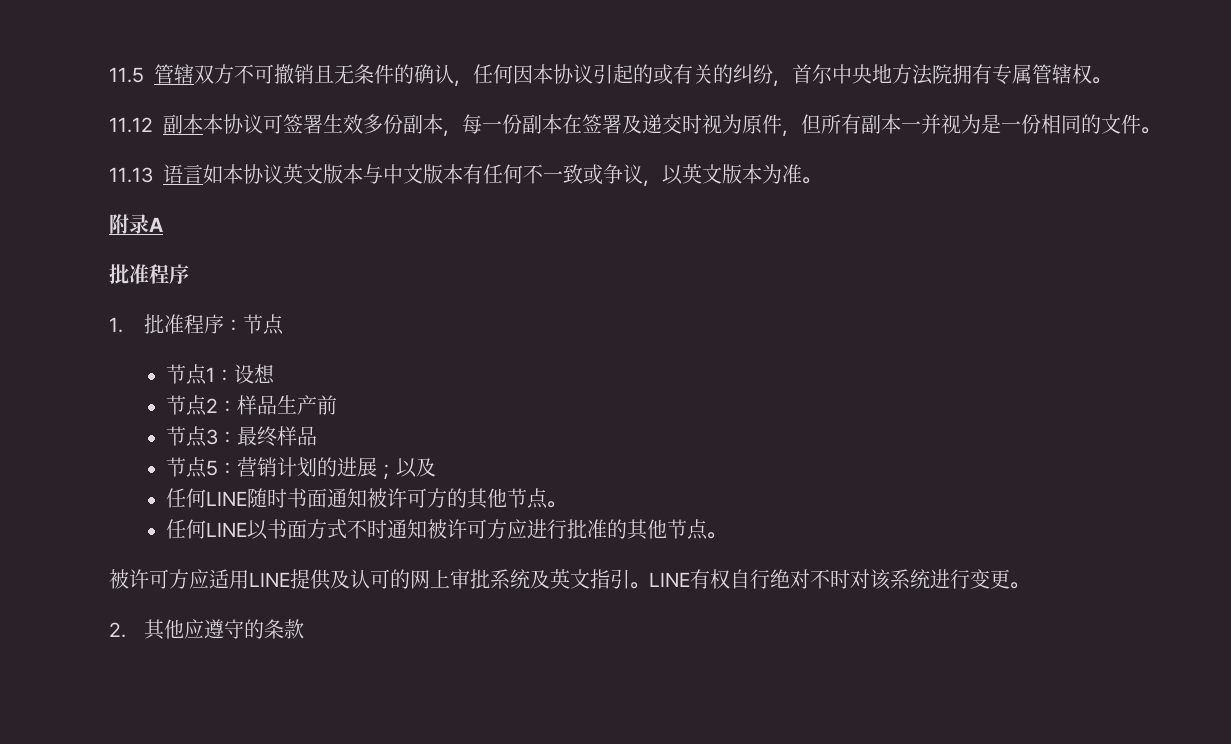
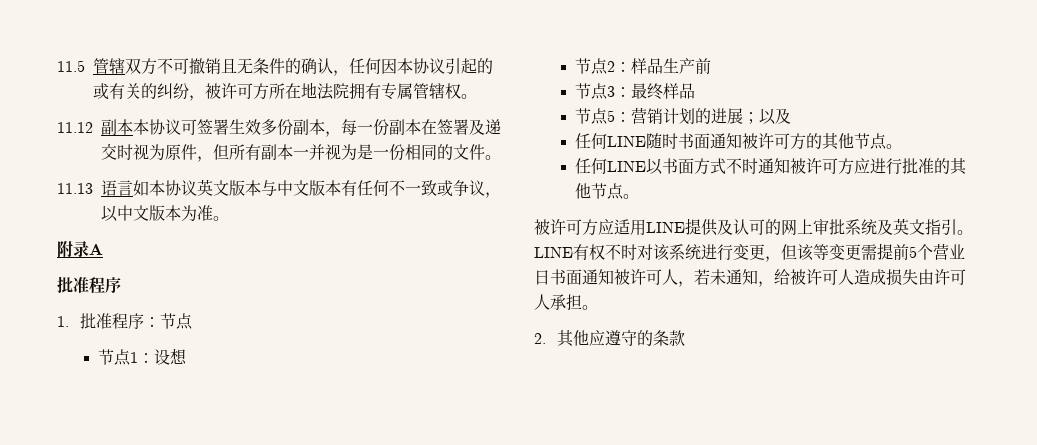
[792,64,912,84] 首尔中央地方 -> [205,82,317,100] 被许可方所在地
[682,164,702,184] 英 -> [117,205,133,221] 中
[730,569,810,589] 自行绝对 -> (605, 252) none
(1010, 579) none -> [765,243,965,262] [534,269,966,287] [534,294,582,310] ，但该等变更需提前5个营业日书面通知被许可人，若未通知，给被许可人造成损失由许可人承担

